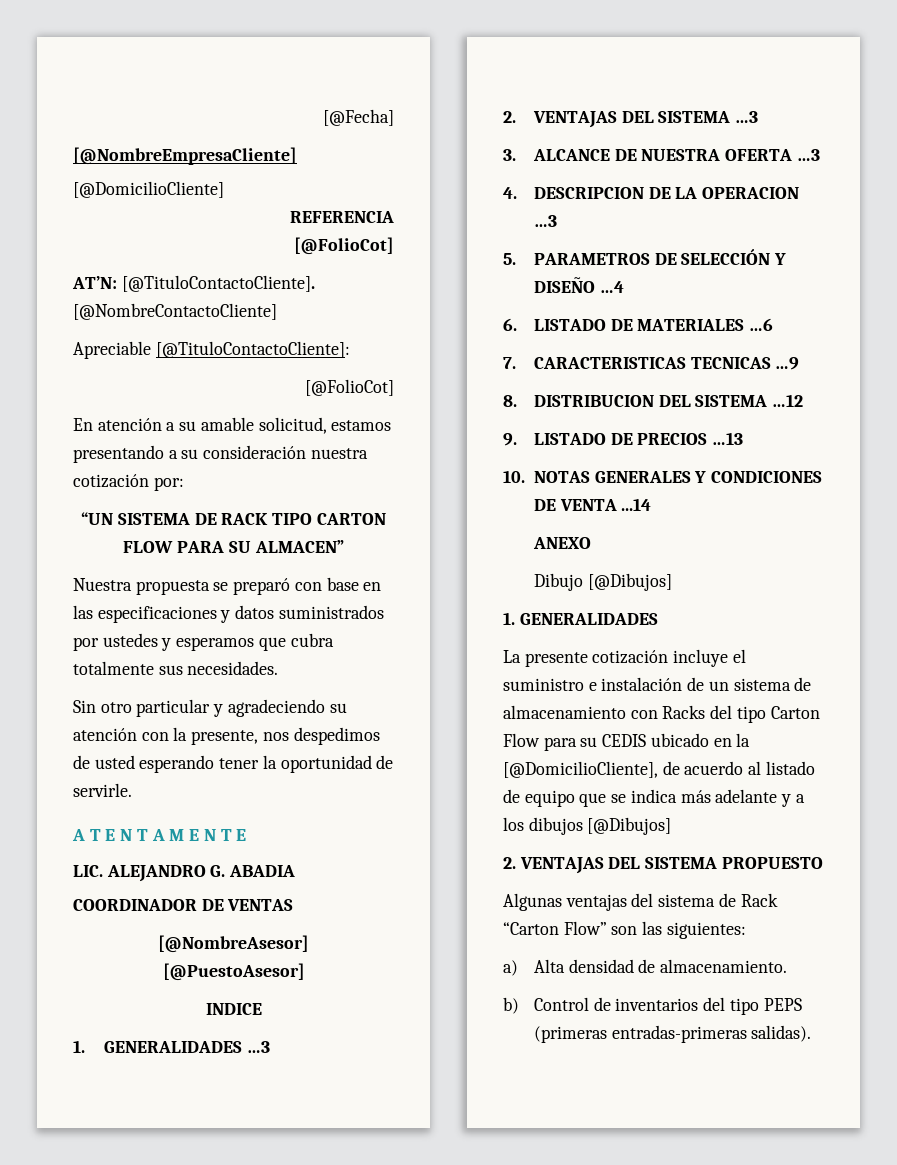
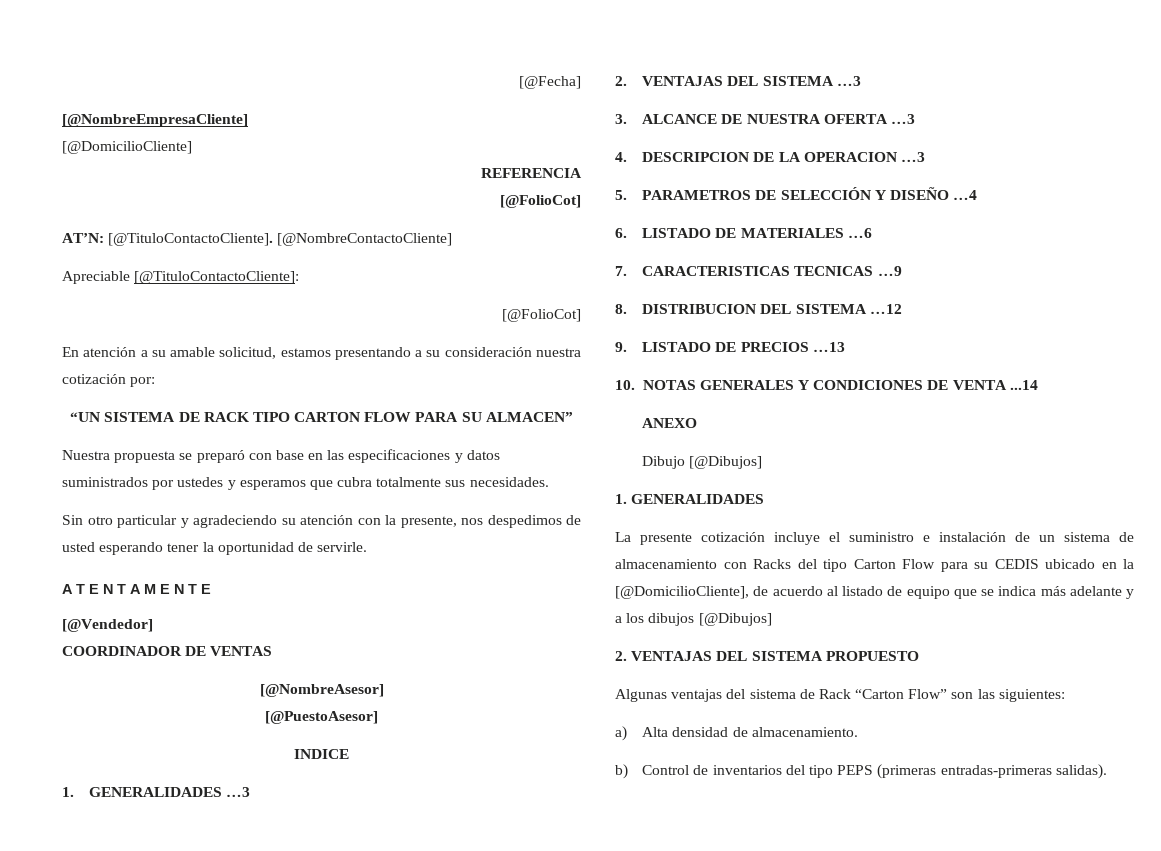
[73,865,296,882] LIC. ALEJANDRO G. ABADIA -> [62,619,153,632] [@Vendedor]

